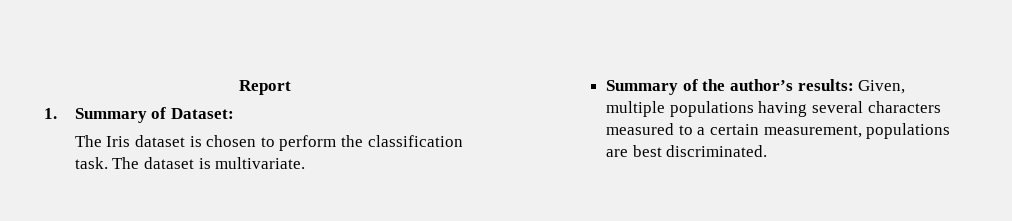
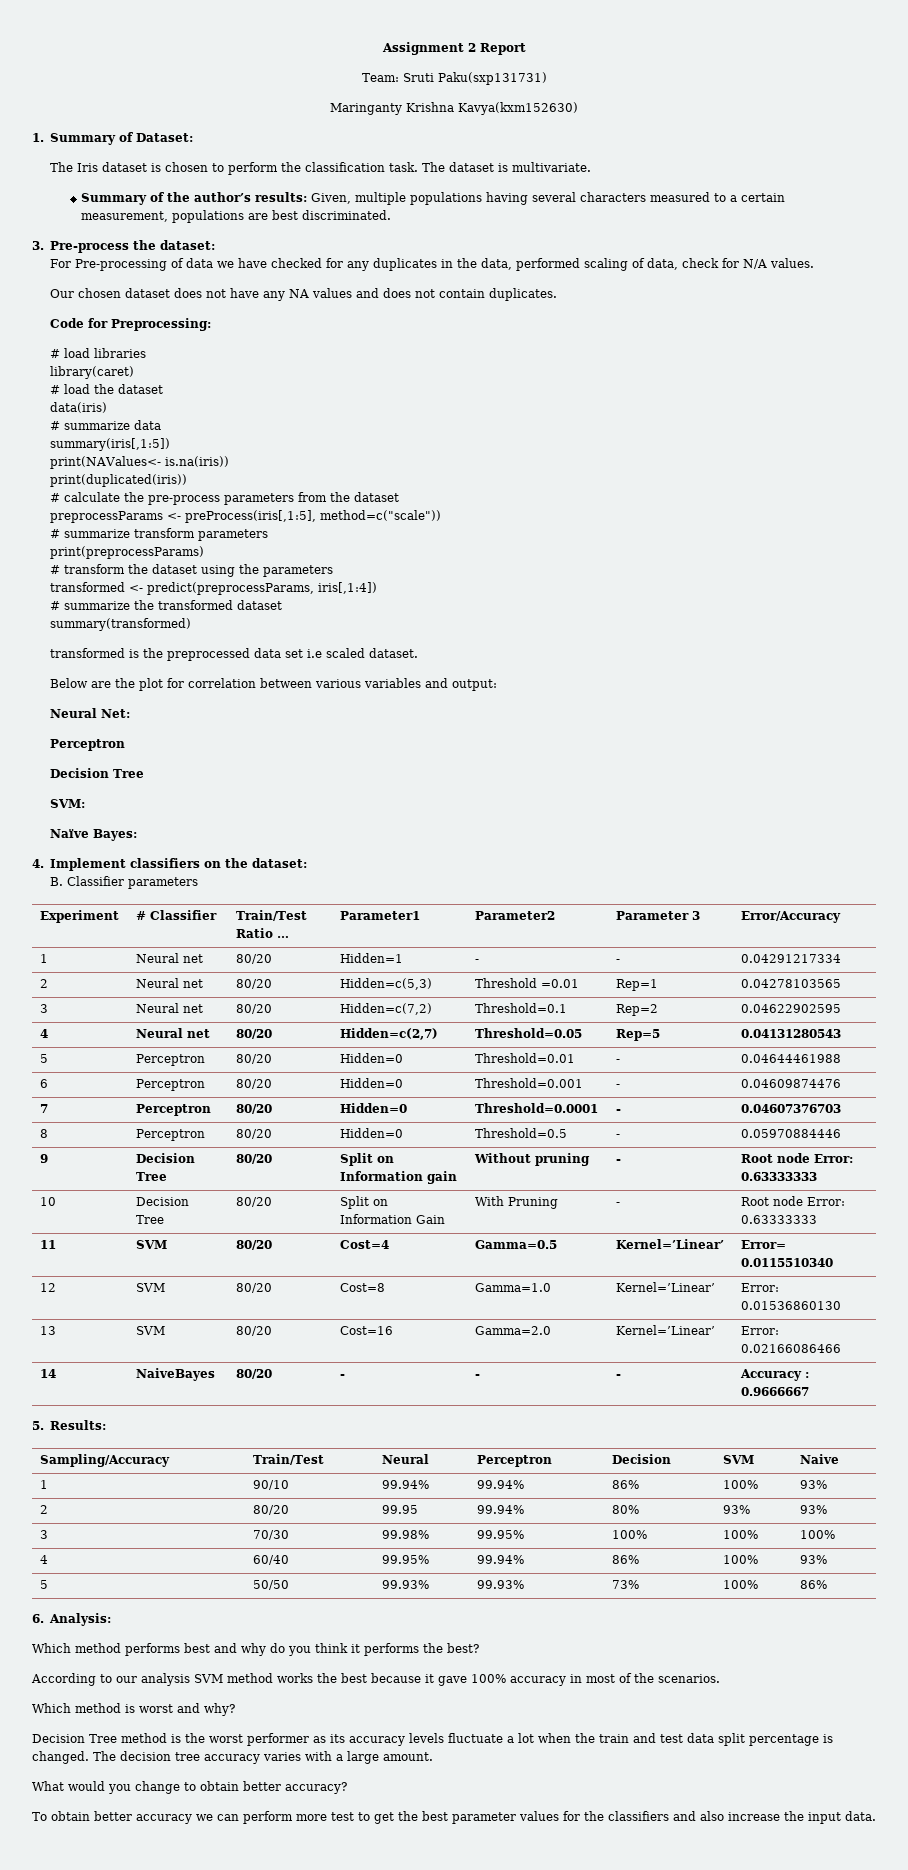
(239, 87) none -> [381,42,476,55] Assignment 2
(291, 87) none -> [361,72,547,85] [330,102,578,115] // Team: Sruti Paku(sxp131731) // Maringanty Krishna Kavya(kxm152630)
(768, 151) none -> [32,240,216,253] [50,258,815,271] [50,288,558,301] [50,318,212,331] [50,348,147,358] [50,366,135,379] [50,384,164,394] [50,402,108,413] [50,420,162,430] [50,438,171,451] [50,456,230,469] [50,474,188,487] [50,492,400,505] [50,510,442,523] [50,528,269,541] [50,546,205,559] [50,564,334,577] [50,582,378,595] [50,600,283,610] [50,618,192,631] [50,648,419,661] [50,678,498,691] [50,708,131,718] [50,739,126,751] [50,768,145,778] [50,799,86,808] [50,829,138,841] [32,858,308,871] [50,876,199,889] [40,910,120,923] [136,910,218,920] [236,910,308,921] [236,928,290,938] [340,911,421,920] [475,911,556,920] [616,911,701,920] [741,911,842,923] [40,954,49,963] [136,953,204,963] [236,954,273,964] [340,953,404,963] [475,959,480,963] [616,959,621,963] [741,954,842,963] [40,979,49,988] [136,978,204,988] [236,979,273,989] [340,978,433,990] [475,978,580,988] [616,979,659,991] [741,979,842,988] [40,1004,49,1013] [136,1003,204,1013] [236,1004,273,1014] [340,1003,433,1015] [475,1003,568,1013] [616,1004,659,1016] [741,1004,842,1013] [40,1029,49,1038] [136,1028,211,1038] [236,1029,273,1039] [340,1028,439,1040] [475,1028,583,1038] [616,1029,661,1041] [741,1029,842,1038] [40,1054,49,1063] [136,1054,206,1066] [236,1054,273,1064] [340,1053,404,1063] [475,1053,576,1063] [616,1059,621,1063] [741,1054,842,1063] [40,1079,49,1088] [136,1079,206,1091] [236,1079,273,1089] [340,1078,404,1088] [475,1078,584,1088] [616,1084,621,1088] [741,1079,842,1088] [40,1104,49,1113] [136,1104,212,1116] [236,1104,273,1114] [340,1103,408,1113] [475,1103,599,1113] [616,1109,622,1113] [741,1104,842,1113] [40,1129,49,1138] [136,1129,206,1141] [236,1129,273,1139] [340,1128,404,1138] [475,1128,568,1138] [616,1134,621,1138] [741,1129,842,1138] [40,1154,49,1163] [136,1153,196,1163] [136,1172,168,1181] [236,1154,273,1164] [340,1153,395,1166] [340,1171,458,1184] [474,1153,591,1166] [616,1159,622,1163] [741,1153,854,1163] [741,1172,818,1181] [40,1197,57,1206] [136,1197,190,1206] [136,1215,165,1224] [236,1197,273,1207] [340,1196,389,1209] [340,1214,446,1224] [475,1196,559,1209] [616,1202,621,1206] [741,1196,846,1206] [741,1215,818,1224] [40,1240,57,1249] [136,1240,168,1249] [236,1240,273,1250] [340,1240,390,1249] [475,1240,558,1249] [616,1239,725,1249] [741,1240,787,1249] [741,1258,834,1267] [40,1283,57,1292] [136,1283,166,1292] [236,1283,273,1293] [340,1283,386,1292] [475,1283,552,1292] [616,1282,716,1292] [741,1283,780,1292] [741,1301,842,1310] [40,1326,57,1335] [136,1326,166,1335] [236,1326,273,1336] [340,1326,394,1335] [475,1326,552,1335] [616,1325,716,1335] [741,1326,780,1335] [741,1344,842,1353] [40,1369,57,1378] [136,1368,216,1381] [236,1369,273,1379] [340,1374,346,1378] [475,1374,481,1378] [616,1374,622,1378] [740,1369,810,1381] [741,1387,810,1396] [32,1420,107,1430] [40,1454,171,1467] [253,1454,325,1465] [382,1454,430,1464] [477,1455,553,1467] [612,1454,672,1464] [723,1455,755,1464] [800,1454,840,1464] [40,1480,49,1489] [253,1480,290,1490] [382,1480,430,1489] [477,1480,525,1489] [612,1480,640,1489] [723,1480,759,1489] [800,1480,828,1489] [40,1505,49,1514] [253,1505,290,1515] [382,1505,419,1514] [477,1505,525,1514] [612,1505,640,1514] [723,1505,751,1514] [800,1505,828,1514] [40,1530,49,1539] [253,1530,290,1540] [382,1530,430,1539] [477,1530,525,1539] [612,1530,648,1539] [723,1530,759,1539] [800,1530,836,1539] [40,1555,49,1564] [253,1555,290,1565] [382,1555,430,1564] [477,1555,525,1564] [612,1555,640,1564] [723,1555,759,1564] [800,1555,828,1564] [40,1580,49,1589] [253,1580,290,1590] [382,1580,430,1589] [477,1580,525,1589] [612,1580,640,1589] [723,1580,759,1589] [800,1580,828,1589] [32,1613,112,1626] [32,1643,479,1656] [31,1673,720,1686] [32,1703,235,1716] [32,1733,833,1746] [32,1751,433,1764] [32,1781,347,1794] [32,1811,876,1824] // 3. Pre-process the dataset: // For Pre-processing of data we have checked for any duplicates in the data, performed scaling of data, check for N/A values. // Our chosen dataset does not have any NA values and does not contain duplicates. // Code for Preprocessing: // # load libraries // library(caret) // # load the dataset // data(iris) // # summarize data // summary(iris[,1:5]) // print(NAValues<- is.na(iris)) // print(duplicated(iris)) // # calculate the pre-process parameters from the dataset // preprocessParams <- preProcess(iris[,1:5], method=c("scale")) // # summarize transform parameters // print(preprocessParams) // # transform the dataset using the parameters // transformed <- predict(preprocessParams, iris[,1:4]) // # summarize the transformed dataset // summary(transformed) // transformed is the preprocessed data set i.e scaled dataset. // Below are the plot for correlation between various variables and output: // Neural Net: // Perceptron // Decision Tree // SVM: // Naïve Bayes: // 4. Implement classifiers on the dataset: // B. Classifier parameters // Experiment | # Classifier | Train/Test Ratio … | Parameter1 | Parameter2 | Parameter 3 | Error/Accuracy // 1 | Neural net | 80/20 | Hidden=1 | - | - | 0.04291217334 // 2 | Neural net | 80/20 | Hidden=c(5,3) | Threshold =0.01 | Rep=1 | 0.04278103565 // 3 | Neural net | 80/20 | Hidden=c(7,2) | Threshold=0.1 | Rep=2 | 0.04622902595 // 4 | Neural net | 80/20 | Hidden=c(2,7) | Threshold=0.05 | Rep=5 | 0.04131280543 // 5 | Perceptron | 80/20 | Hidden=0 | Threshold=0.01 | - | 0.04644461988 // 6 | Perceptron | 80/20 | Hidden=0 | Threshold=0.001 | - | 0.04609874476 // 7 | Perceptron | 80/20 | Hidden=0 | Threshold=0.0001 | - | 0.04607376703 // 8 | Perceptron | 80/20 | Hidden=0 | Threshold=0.5 | - | 0.05970884446 // 9 | Decision Tree | 80/20 | Split on Information gain | Without pruning | - | Root node Error: 0.63333333 // 10 | Decision Tree | 80/20 | Split on Information Gain | With Pruning | - | Root node Error: 0.63333333 // 11 | SVM | 80/20 | Cost=4 | Gamma=0.5 | Kernel=’Linear’ | Error= 0.0115510340 // 12 | SVM | 80/20 | Cost=8 | Gamma=1.0 | Kernel=’Linear’ | Error: 0.01536860130 // 13 | SVM | 80/20 | Cost=16 | Gamma=2.0 | Kernel=’Linear’ | Error: 0.02166086466 // 14 | NaiveBayes | 80/20 | - | - | - | Accuracy : 0.9666667 // 5. Results: // Sampling/Accuracy | Train/Test | Neural | Perceptron | Decision | SVM | Naive // 1 | 90/10 | 99.94% | 99.94% | 86% | 100% | 93% // 2 | 80/20 | 99.95 | 99.94% | 80% | 93% | 93% // 3 | 70/30 | 99.98% | 99.95% | 100% | 100% | 100% // 4 | 60/40 | 99.95% | 99.94% | 86% | 100% | 93% // 5 | 50/50 | 99.93% | 99.93% | 73% | 100% | 86% // 6. Analysis: // Which method performs best and why do you think it performs the best? // According to our analysis SVM method works the best because it gave 100% accuracy in most of the scenarios. // Which method is worst and why? // Decision Tree method is the worst performer as its accuracy levels fluctuate a lot when the train and test data split percentage is changed. The decision tree accuracy varies with a large amount. // What would you change to obtain better accuracy? // To obtain better accuracy we can perform more test to get the best parameter values for the classifiers and also increase the input data.

